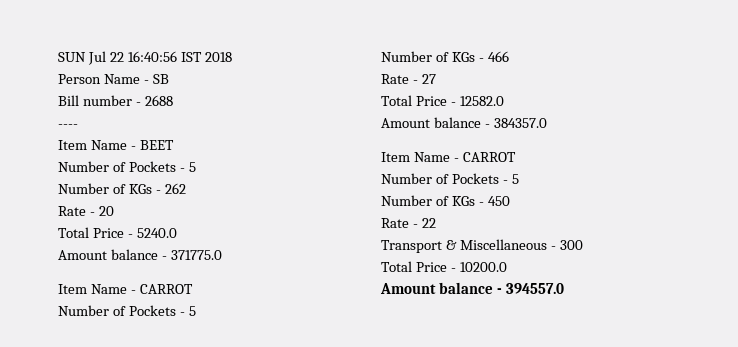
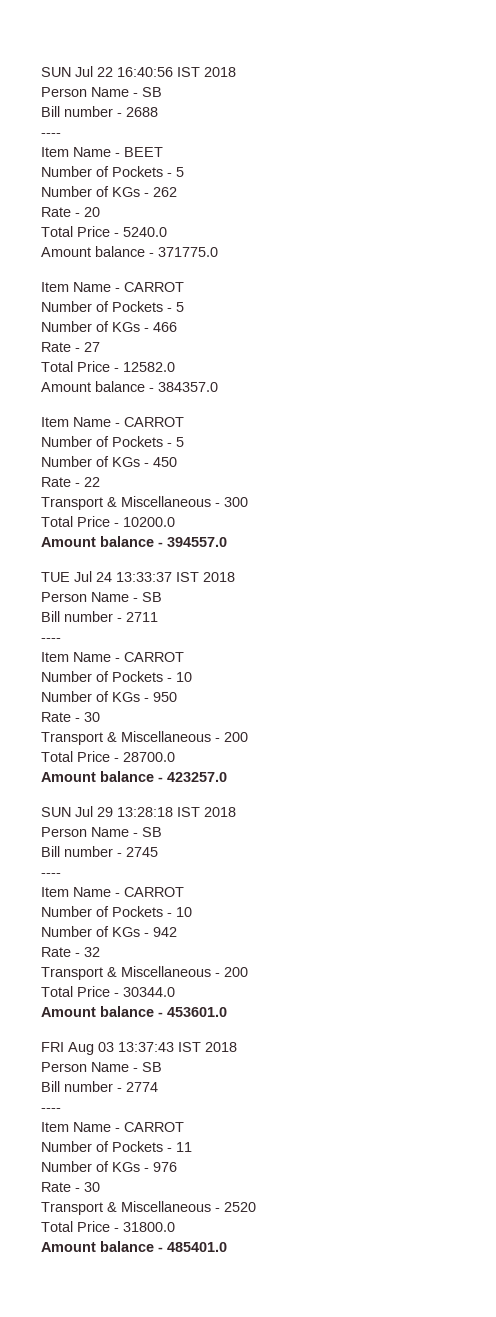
(564, 288) none -> [41,571,235,582] [41,592,162,602] [41,611,158,622] [41,638,61,642] [41,652,184,662] [41,671,192,682] [41,691,177,702] [41,712,100,722] [41,731,248,745] [41,751,175,762] [41,771,227,782] [41,806,236,817] [41,827,162,837] [41,846,158,857] [41,873,61,877] [41,887,184,897] [41,906,192,917] [41,926,177,937] [41,947,100,957] [41,966,248,980] [41,986,175,997] [41,1006,227,1017] [41,1042,237,1055] [41,1062,162,1072] [41,1081,158,1092] [41,1108,61,1112] [41,1122,184,1132] [41,1141,192,1152] [41,1161,177,1172] [41,1182,100,1192] [41,1201,256,1215] [41,1221,175,1232] [41,1241,227,1252] // TUE Jul 24 13:33:37 IST 2018 // Person Name - SB // Bill number - 2711 // ---- // Item Name - CARROT // Number of Pockets - 10 // Number of KGs - 950 // Rate - 30 // Transport & Miscellaneous - 200 // Total Price - 28700.0 // Amount balance - 423257.0 // SUN Jul 29 13:28:18 IST 2018 // Person Name - SB // Bill number - 2745 // ---- // Item Name - CARROT // Number of Pockets - 10 // Number of KGs - 942 // Rate - 32 // Transport & Miscellaneous - 200 // Total Price - 30344.0 // Amount balance - 453601.0 // FRI Aug 03 13:37:43 IST 2018 // Person Name - SB // Bill number - 2774 // ---- // Item Name - CARROT // Number of Pockets - 11 // Number of KGs - 976 // Rate - 30 // Transport & Miscellaneous - 2520 // Total Price - 31800.0 // Amount balance - 485401.0

